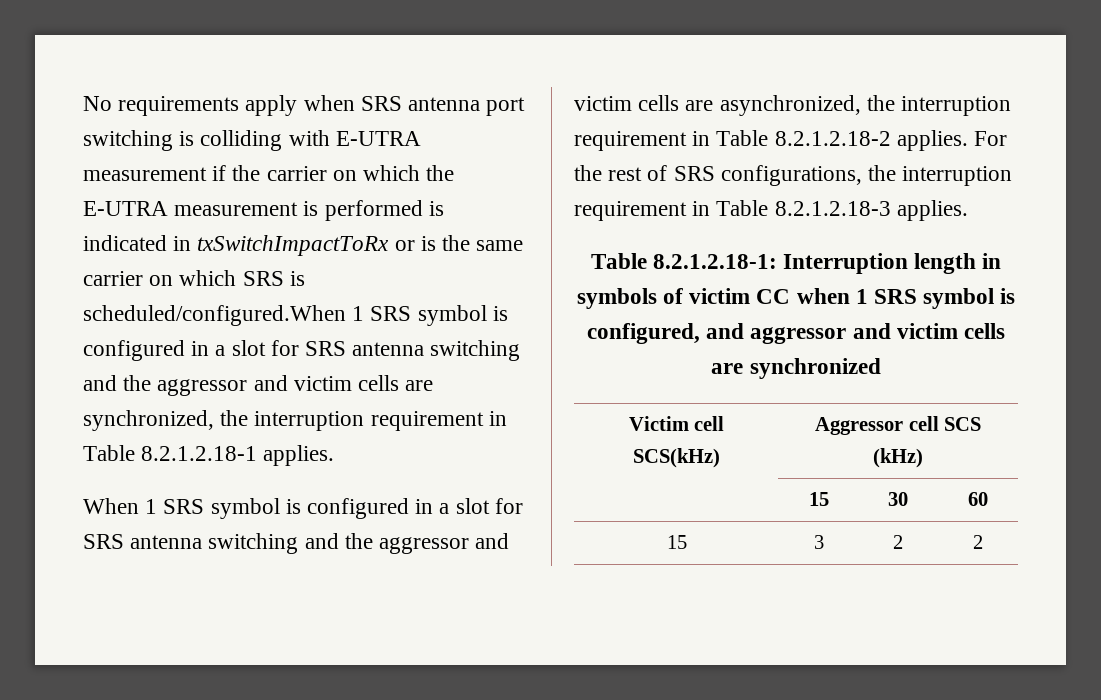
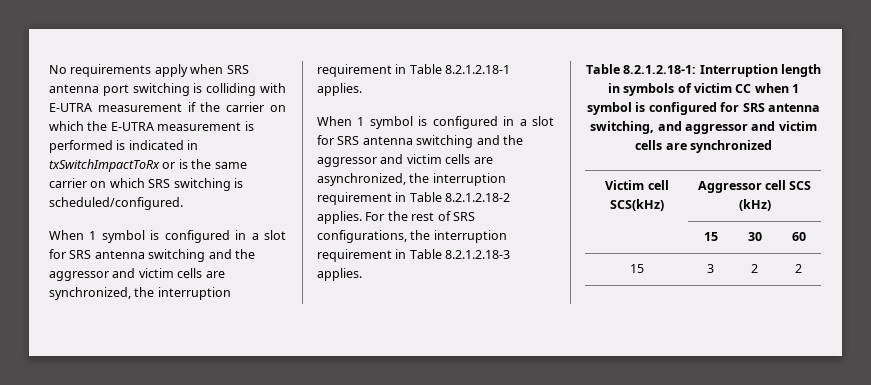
[289,271,305,286] [83,305,412,326] is scheduled/configured.When 1 SRS -> [173,178,243,191] [49,197,183,210] [49,230,97,240] switching is scheduled/configured. // When 1
[163,499,205,514] SRS -> (365, 121) none
[873,288,1016,309] [586,323,700,344] SRS symbol is configured, -> [587,102,820,115] [590,121,655,134] symbol is configured for SRS antenna switching,

